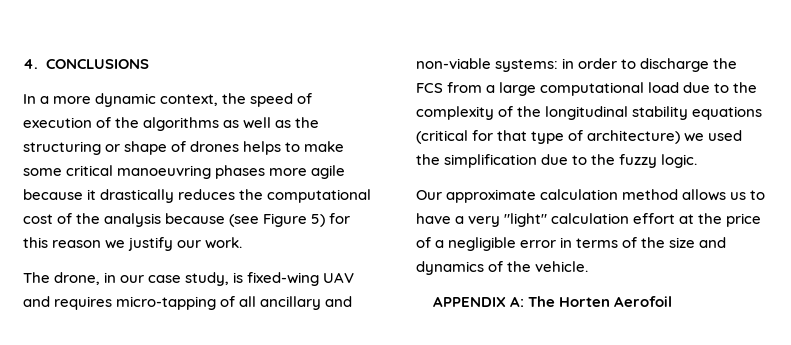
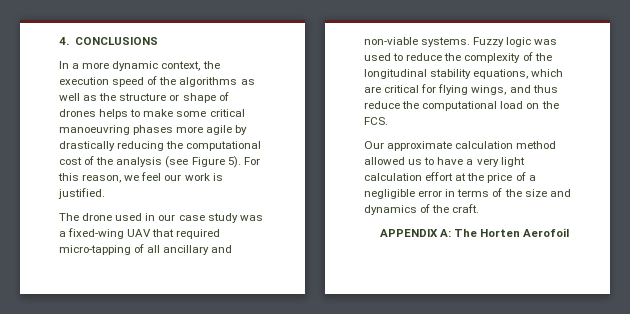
(247, 98) none -> [59,77,109,85] execution
[23,117,112,128] execution of -> (158, 80) none
[23,141,101,155] structuring -> [119,93,167,101] structure
[23,189,236,203] because it drastically reduces -> [235,125,248,135] [59,141,165,151] by drastically reducing
[165,213,226,224] because -> (163, 162) none
[311,213,351,227] [23,237,243,251] [23,272,101,285] 5) for this reason we justify our work. // The drone, -> [227,156,260,168] [58,172,223,183] [58,188,105,199] [59,213,143,221] 5). For this reason, we feel our work is justified. // The drone used
[185,272,355,286] [23,296,113,310] study, is fixed-wing UAV and requires -> [207,213,263,223] [59,228,221,239] study was a fixed-wing UAV that required
[495,58,738,72] [416,82,730,96] systems: in order to discharge the FCS from a large computational load due to -> [421,37,558,47] [364,53,443,61] systems. Fuzzy logic was used to reduce
[692,106,763,120] [416,130,743,144] [416,154,698,168] equations (critical for that type of architecture) we used the simplification due to the fuzzy logic. -> [473,69,564,79] [364,84,558,95] [364,101,559,111] [364,117,388,125] equations, which are critical for flying wings, and thus reduce the computational load on the FCS.
[682,189,727,201] allows -> [364,157,405,165] allowed
[504,213,548,227] "light" -> [500,157,525,167] light
[535,261,589,272] vehicle. -> [452,204,480,213] craft.

